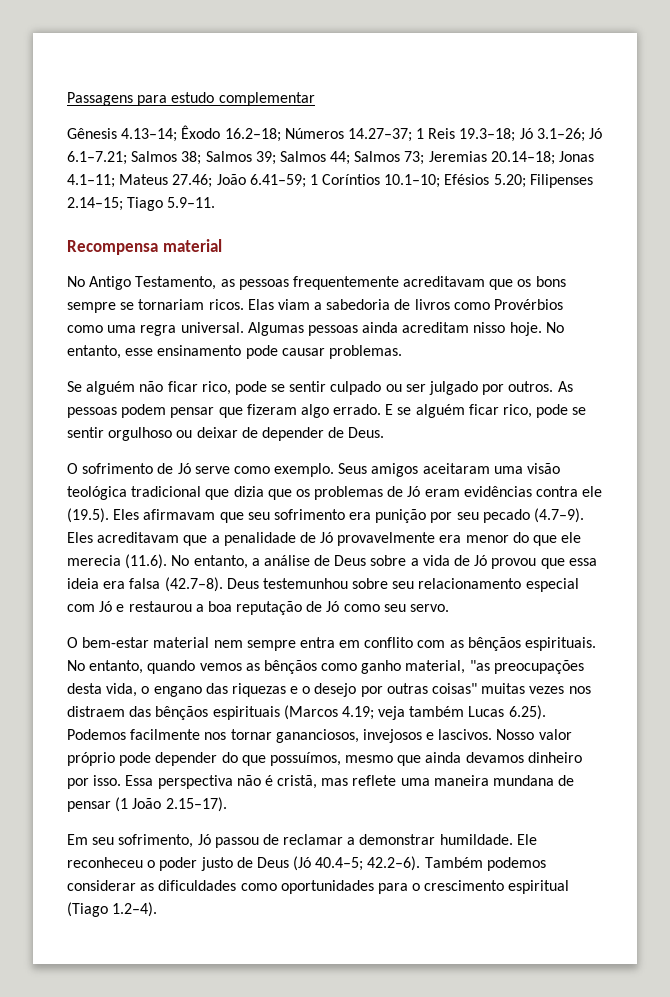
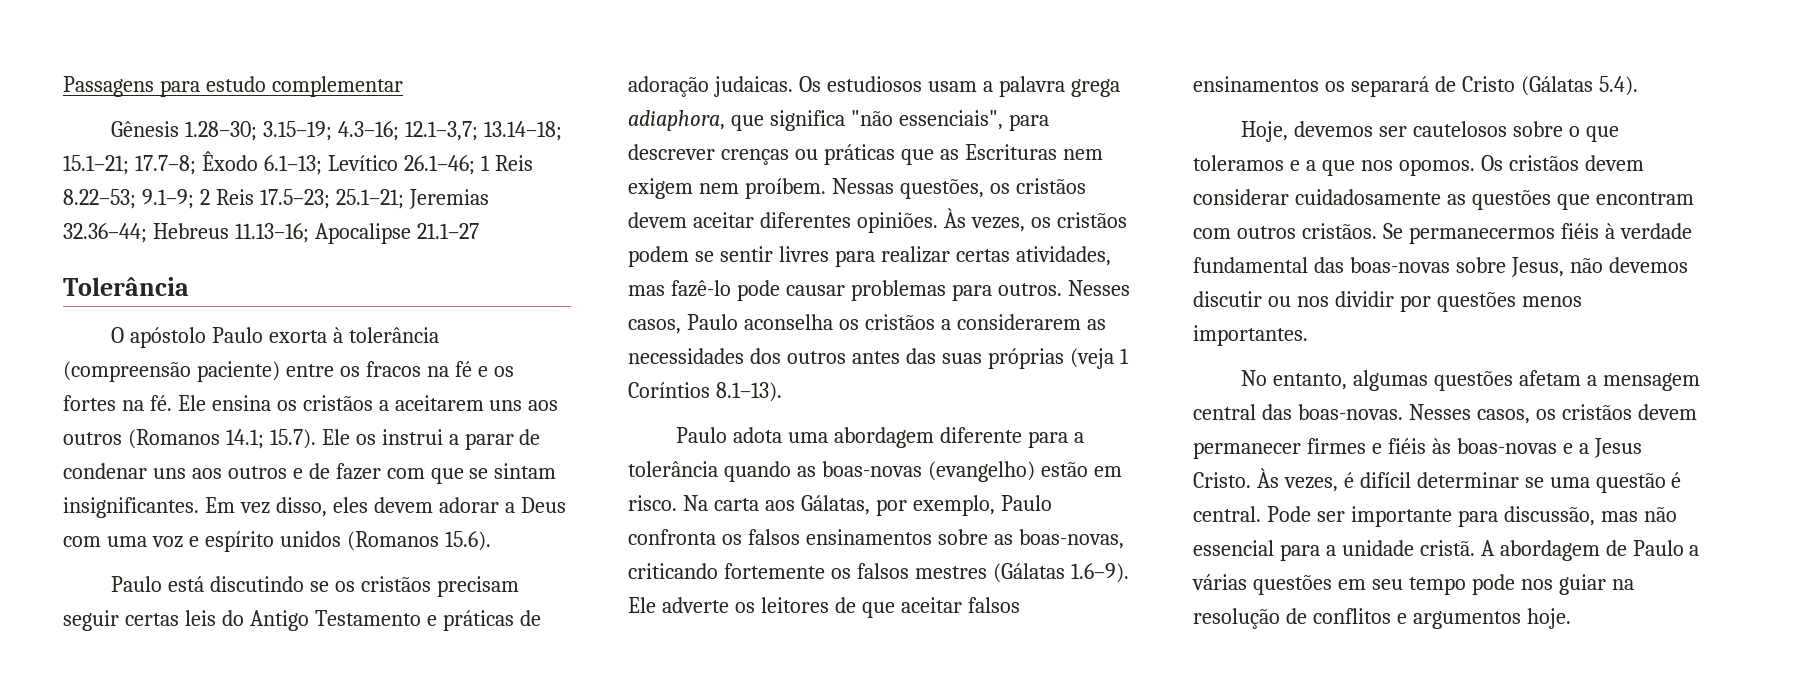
[121,125,603,142] [67,151,595,165] [67,174,593,188] [67,197,216,211] [67,239,222,255] [67,276,566,290] [67,299,564,313] [67,322,564,336] [67,345,402,359] [67,381,573,395] [67,404,587,418] [67,427,385,441] [67,463,561,477] [67,486,603,500] [67,508,585,523] [67,532,582,546] [67,554,597,569] [67,577,579,592] [67,601,450,615] [67,637,597,651] [67,660,584,674] [67,683,591,697] [67,705,546,720] [67,729,572,743] [67,752,582,766] [67,775,575,789] [67,797,227,812] [67,834,537,848] [67,856,546,871] [67,880,570,894] [67,902,158,917] 4.13–14; Êxodo 16.2–18; Números 14.27–37; 1 Reis 19.3–18; Jó 3.1–26; Jó 6.1–7.21; Salmos 38; Salmos 39; Salmos 44; Salmos 73; Jeremias 20.14–18; Jonas 4.1–11; Mateus 27.46; João 6.41–59; 1 Coríntios 10.1–10; Efésios 5.20; Filipenses 2.14–15; Tiago 5.9–11. // Recompensa material // No Antigo Testamento, as pessoas frequentemente acreditavam que os bons sempre se tornariam ricos. Elas viam a sabedoria de livros como Provérbios como uma regra universal. Algumas pessoas ainda acreditam nisso hoje. No entanto, esse ensinamento pode causar problemas. // Se alguém não ficar rico, pode se sentir culpado ou ser julgado por outros. As pessoas podem pensar que fizeram algo errado. E se alguém ficar rico, pode se sentir orgulhoso ou deixar de depender de Deus. // O sofrimento de Jó serve como exemplo. Seus amigos aceitaram uma visão teológica tradicional que dizia que os problemas de Jó eram evidências contra ele (19.5). Eles afirmavam que seu sofrimento era punição por seu pecado (4.7–9). Eles acreditavam que a penalidade de Jó provavelmente era menor do que ele merecia (11.6). No entanto, a análise de Deus sobre a vida de Jó provou que essa ideia era falsa (42.7–8). Deus testemunhou sobre seu relacionamento especial com Jó e restaurou a boa reputação de Jó como seu servo. // O bem-estar material nem sempre entra em conflito com as bênçãos espirituais. No entanto, quando vemos as bênçãos como ganho material, "as preocupações desta vida, o engano das riquezas e o desejo por outras coisas" muitas vezes nos distraem das bênçãos espirituais (Marcos 4.19; veja também Lucas 6.25). Podemos facilmente nos tornar gananciosos, invejosos e lascivos. Nosso valor próprio pode depender do que possuímos, mesmo que ainda devamos dinheiro por isso. Essa perspectiva não é cristã, mas reflete uma maneira mundana de pensar (1 João 2.15–17). // Em seu sofrimento, Jó passou de reclamar a demonstrar humildade. Ele reconheceu o poder justo de Deus (Jó 40.4–5; 42.2–6). Também podemos considerar as dificuldades como oportunidades para o crescimento espiritual (Tiago 1.2–4). -> [185,121,562,141] [63,151,533,175] [63,189,489,209] [63,223,479,244] [63,277,189,296] [111,327,439,348] [63,361,514,382] [63,395,559,411] [63,429,541,450] [63,463,557,484] [63,497,566,518] [63,531,491,552] [111,576,519,597] [63,610,541,631] [628,76,1120,97] [628,110,1049,131] [628,144,1103,165] [628,178,1086,199] [628,208,1127,233] [628,246,1111,267] [628,280,1130,301] [628,314,1106,334] [628,348,1129,369] [628,382,782,402] [676,427,1084,448] [628,461,1122,482] [628,495,1052,516] [628,529,1124,549] [628,563,1129,583] [628,597,1020,618] [1193,76,1638,97] [1241,121,1619,142] [1193,155,1644,176] [1193,189,1694,210] [1193,223,1692,244] [1193,257,1688,277] [1193,291,1582,312] [1193,325,1308,346] [1241,370,1700,391] [1193,404,1697,424] [1193,438,1642,459] [1193,468,1682,493] [1193,506,1677,527] [1193,540,1700,561] [1192,574,1634,595] [1193,608,1571,629] 1.28–30; 3.15–19; 4.3–16; 12.1–3,7; 13.14–18; 15.1–21; 17.7–8; Êxodo 6.1–13; Levítico 26.1–46; 1 Reis 8.22–53; 9.1–9; 2 Reis 17.5–23; 25.1–21; Jeremias 32.36–44; Hebreus 11.13–16; Apocalipse 21.1–27 // Tolerância // O apóstolo Paulo exorta à tolerância (compreensão paciente) entre os fracos na fé e os fortes na fé. Ele ensina os cristãos a aceitarem uns aos outros (Romanos 14.1; 15.7). Ele os instrui a parar de condenar uns aos outros e de fazer com que se sintam insignificantes. Em vez disso, eles devem adorar a Deus com uma voz e espírito unidos (Romanos 15.6). // Paulo está discutindo se os cristãos precisam seguir certas leis do Antigo Testamento e práticas de adoração judaicas. Os estudiosos usam a palavra grega adiaphora, que significa "não essenciais", para descrever crenças ou práticas que as Escrituras nem exigem nem proíbem. Nessas questões, os cristãos devem aceitar diferentes opiniões. Às vezes, os cristãos podem se sentir livres para realizar certas atividades, mas fazê-lo pode causar problemas para outros. Nesses casos, Paulo aconselha os cristãos a considerarem as necessidades dos outros antes das suas próprias (veja 1 Coríntios 8.1–13). // Paulo adota uma abordagem diferente para a tolerância quando as boas-novas (evangelho) estão em risco. Na carta aos Gálatas, por exemplo, Paulo confronta os falsos ensinamentos sobre as boas-novas, criticando fortemente os falsos mestres (Gálatas 1.6–9). Ele adverte os leitores de que aceitar falsos ensinamentos os separará de Cristo (Gálatas 5.4). // Hoje, devemos ser cautelosos sobre o que toleramos e a que nos opomos. Os cristãos devem considerar cuidadosamente as questões que encontram com outros cristãos. Se permanecermos fiéis à verdade fundamental das boas-novas sobre Jesus, não devemos discutir ou nos dividir por questões menos importantes. // No entanto, algumas questões afetam a mensagem central das boas-novas. Nesses casos, os cristãos devem permanecer firmes e fiéis às boas-novas e a Jesus Cristo. Às vezes, é difícil determinar se uma questão é central. Pode ser importante para discussão, mas não essencial para a unidade cristã. A abordagem de Paulo a várias questões em seu tempo pode nos guiar na resolução de conflitos e argumentos hoje.

